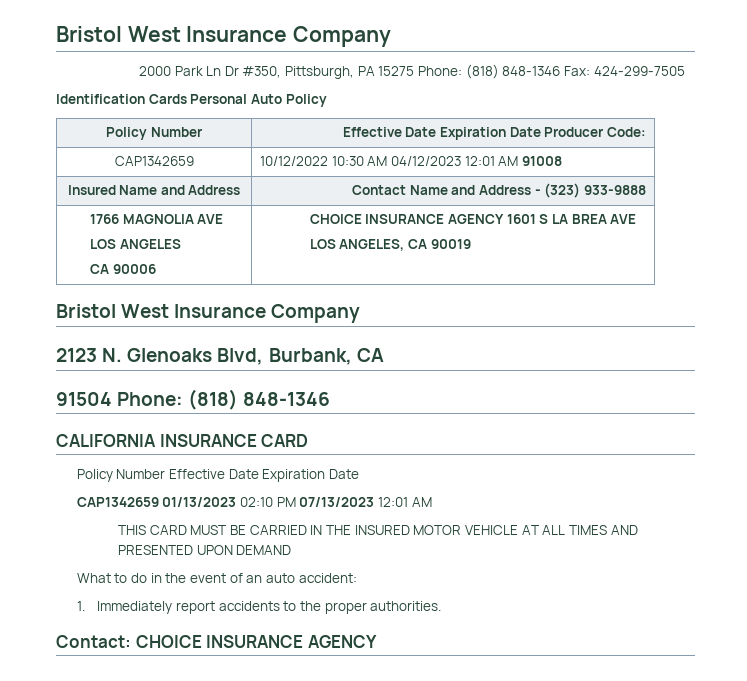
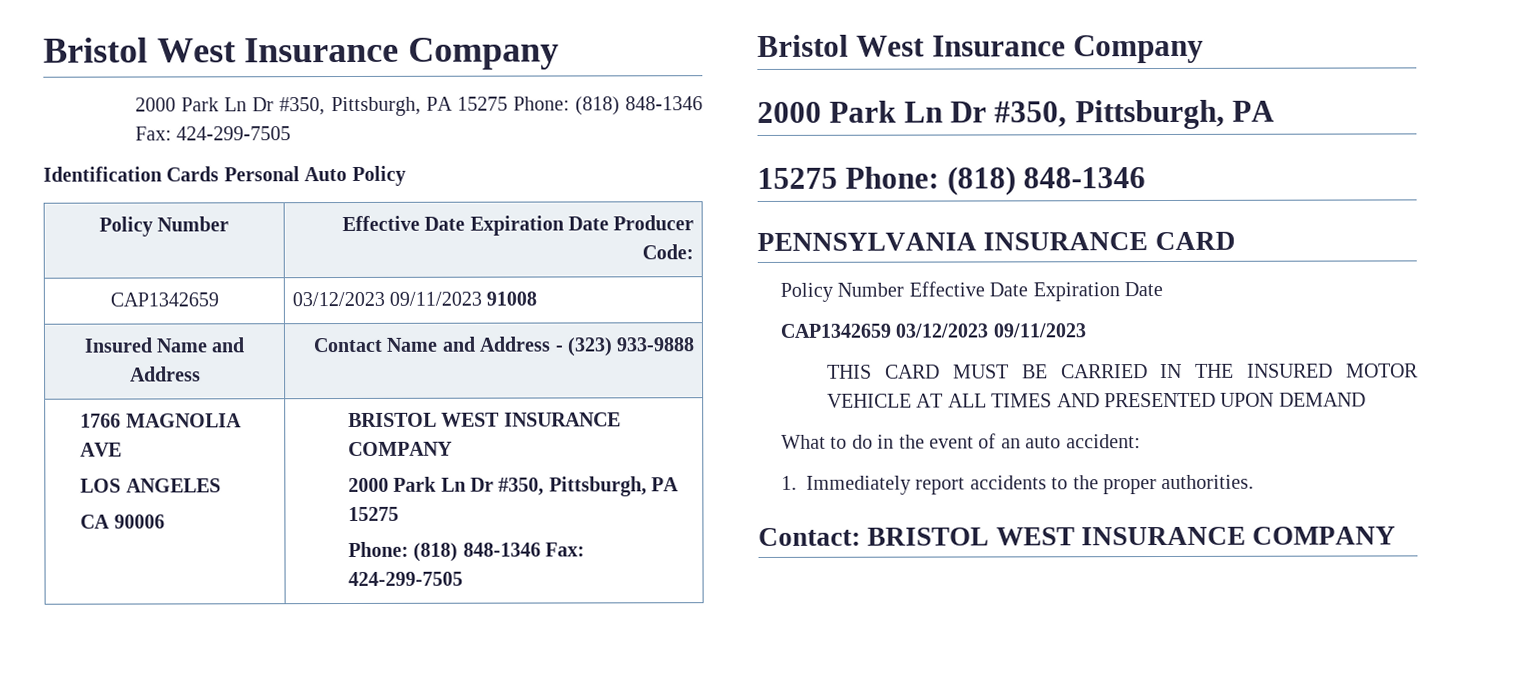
[260,156,519,166] 10/12/2022 10:30 AM 04/12/2023 12:01 AM -> [291,291,483,307] 03/12/2023 09/11/2023
[309,214,637,224] [309,239,471,251] [56,304,361,323] [56,348,384,365] [56,392,112,406] CHOICE INSURANCE AGENCY 1601 S LA BREA AVE // LOS ANGELES, CA 90019 // Bristol West Insurance Company // 2123 N. Glenoaks Blvd, Burbank, CA // 91504 -> [347,412,621,428] [347,441,453,457] [347,476,680,497] [347,506,399,522] [347,541,586,562] [347,571,463,587] [757,34,1205,64] [757,99,1276,130] [757,167,838,189] BRISTOL WEST INSURANCE COMPANY // 2000 Park Ln Dr #350, Pittsburgh, PA 15275 // Phone: (818) 848-1346 Fax: 424-299-7505 // Bristol West Insurance Company // 2000 Park Ln Dr #350, Pittsburgh, PA // 15275
[56,434,156,447] CALIFORNIA -> [757,232,977,251] PENNSYLVANIA
[162,497,432,507] 01/13/2023 02:10 PM 07/13/2023 12:01 AM -> [895,323,1086,338] 03/12/2023 09/11/2023
[135,635,377,648] CHOICE INSURANCE AGENCY -> [867,526,1397,546] BRISTOL WEST INSURANCE COMPANY

